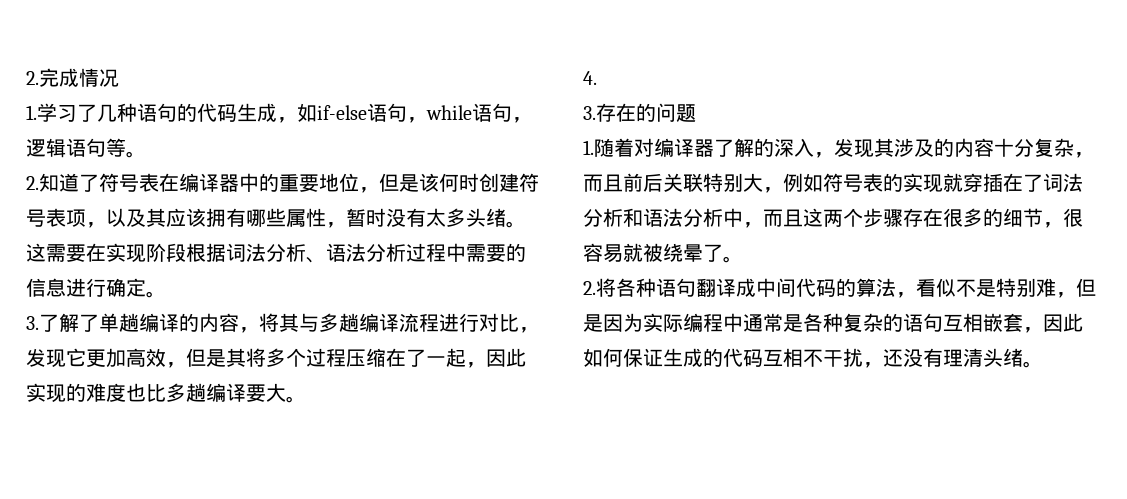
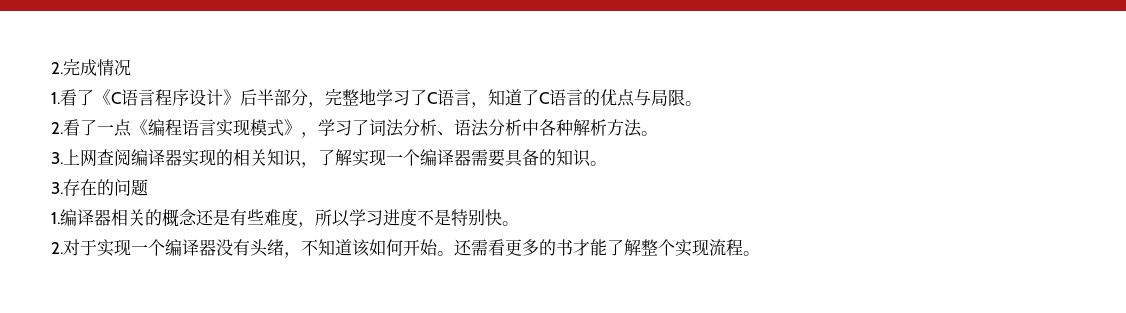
[37,103,532,123] [26,138,146,158] [26,173,539,193] [26,208,526,228] [26,243,226,263] 学习了几种语句的代码生成，如if-else语句，while语句，逻辑语句等。 // 2.知道了符号表在编译器中的重要地位，但是该何时创建符号表项，以及其应该拥有哪些属性，暂时没有太多头绪。这需要在实现阶段根据 -> [60,89,702,108] [51,119,369,138] 看了《C语言程序设计》后半部分，完整地学习了C语言，知道了C语言的优点与局限。 // 2.看了一点《编程语言实现模式》，学习了
[406,243,526,262] [26,278,166,298] [26,313,539,333] [26,348,526,368] [26,383,306,403] [583,71,597,85] 过程中需要的信息进行确定。 // 3.了解了单趟编译的内容，将其与多趟编译流程进行对比，发现它更加高效，但是其将多个过程压缩在了一起，因此实现的难度也比多趟编译要大。 // 4. -> [522,119,658,137] [51,149,607,168] 中各种解析方法。 // 3.上网查阅编译器实现的相关知识，了解实现一个编译器需要具备的知识。
[594,138,1094,158] [583,173,1083,193] [583,208,1083,228] [583,243,743,263] [583,278,1096,298] [583,313,1083,333] [583,348,1023,368] 随着对编译器了解的深入，发现其涉及的内容十分复杂，而且前后关联特别大，例如符号表的实现就穿插在了词法分析和语法分析中，而且这两个步骤存在很多的细节，很容易就被绕晕了。 // 2.将各种语句翻译成中间代码的算法，看似不是特别难，但是因为实际编程中通常是各种复杂的语句互相嵌套，因此如何保证生成的代码互相不干扰，还没有理清头绪 -> [60,209,519,228] [51,239,743,258] 编译器相关的概念还是有些难度，所以学习进度不是特别快。 // 2.对于实现一个编译器没有头绪，不知道该如何开始。还需看更多的书才能了解整个实现流程

